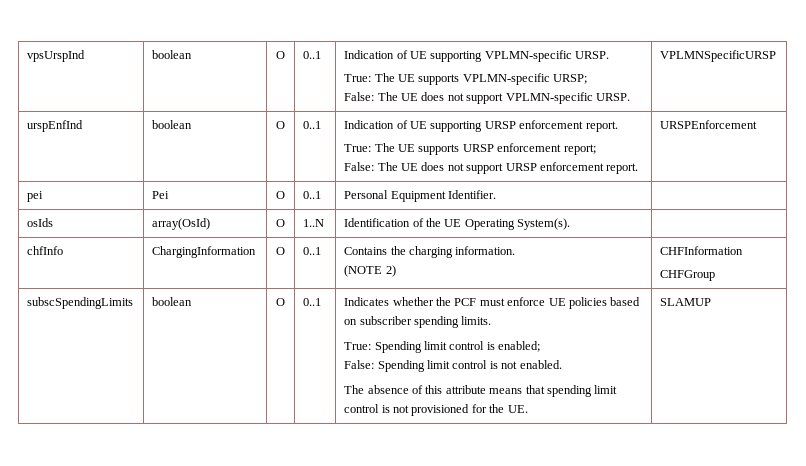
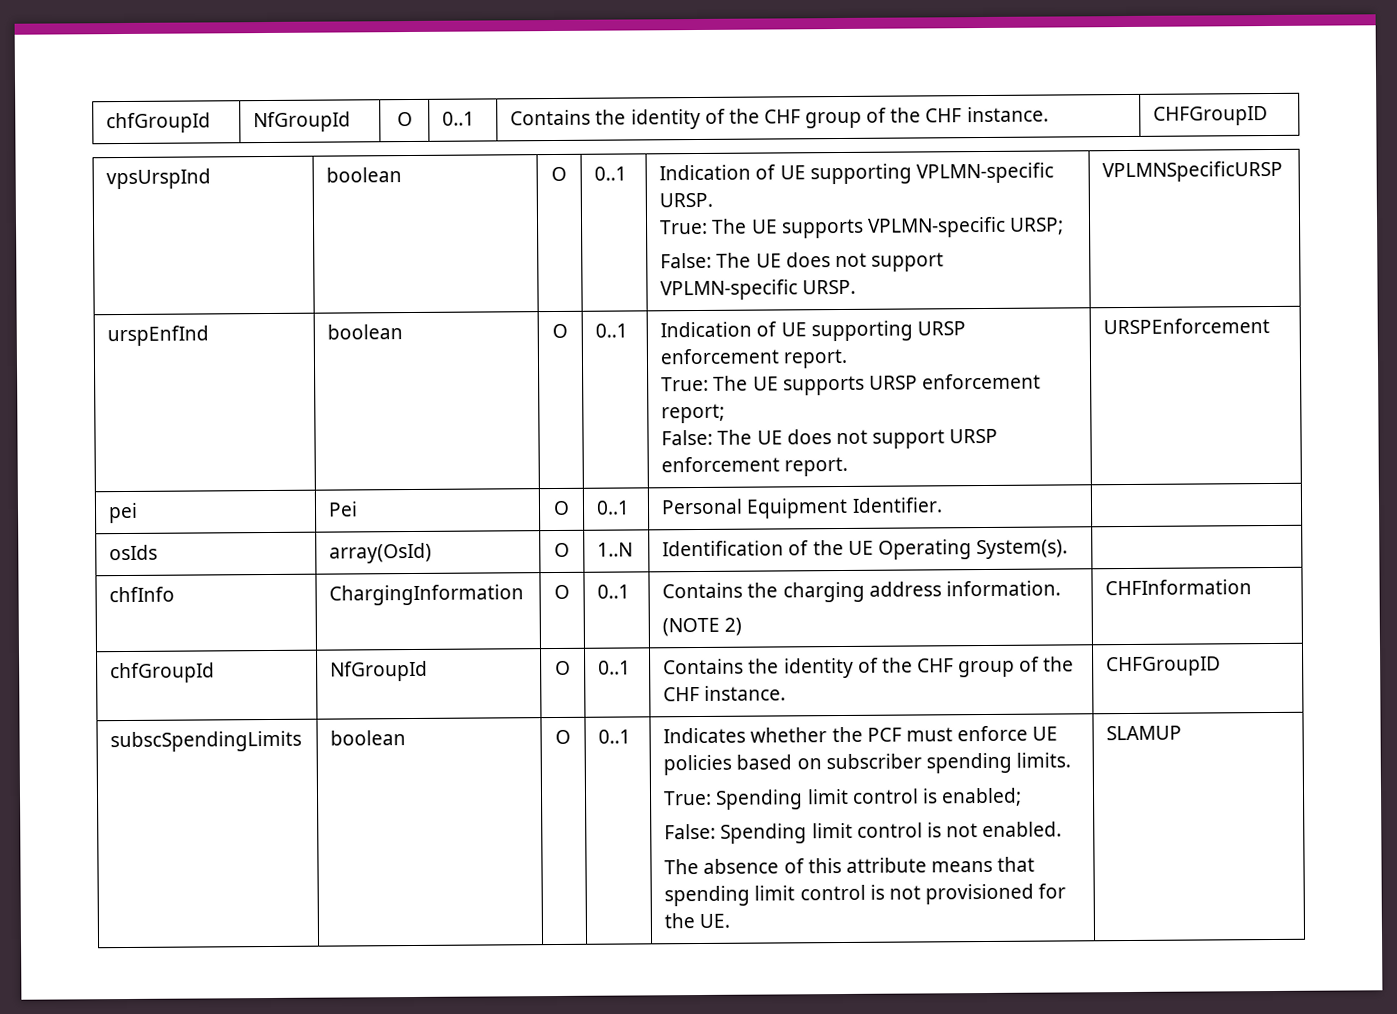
(27, 56) none -> [106,112,212,134] [253,111,352,133] [396,111,413,127] [442,111,476,126] [510,106,1049,130] [1153,106,1269,126] chfGroupId | NfGroupId | O | 0..1 | Contains the identity of the CHF group of the CHF instance. | CHFGroupID //
(454, 252) none -> [868,581,942,597] address
[660,270,716,281] // CHFGroup -> [110,662,216,684] [330,660,429,682] [555,660,571,676] [598,660,632,675] [663,656,1075,679] [663,685,787,702] [1106,656,1222,677] // chfGroupId | NfGroupId | O | 0..1 | Contains the identity of the CHF group of the CHF instance. | CHFGroupID

